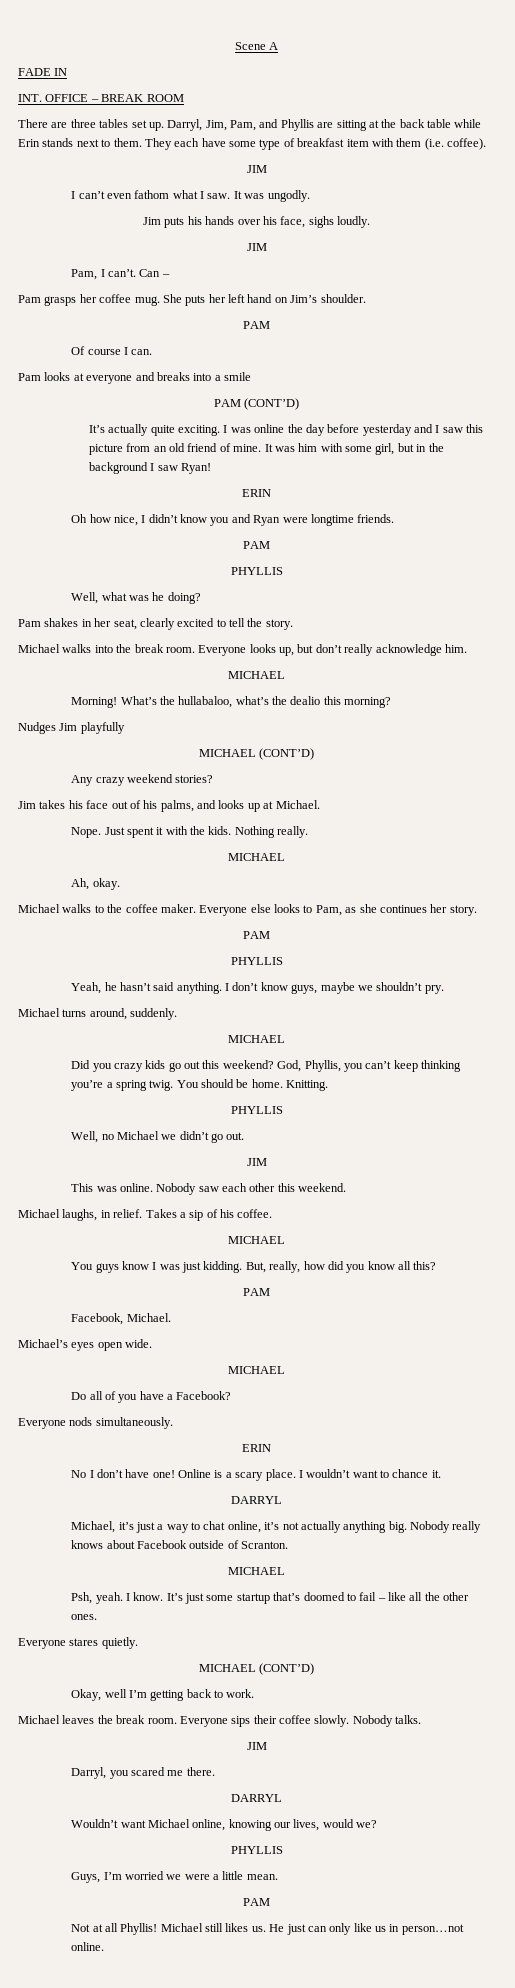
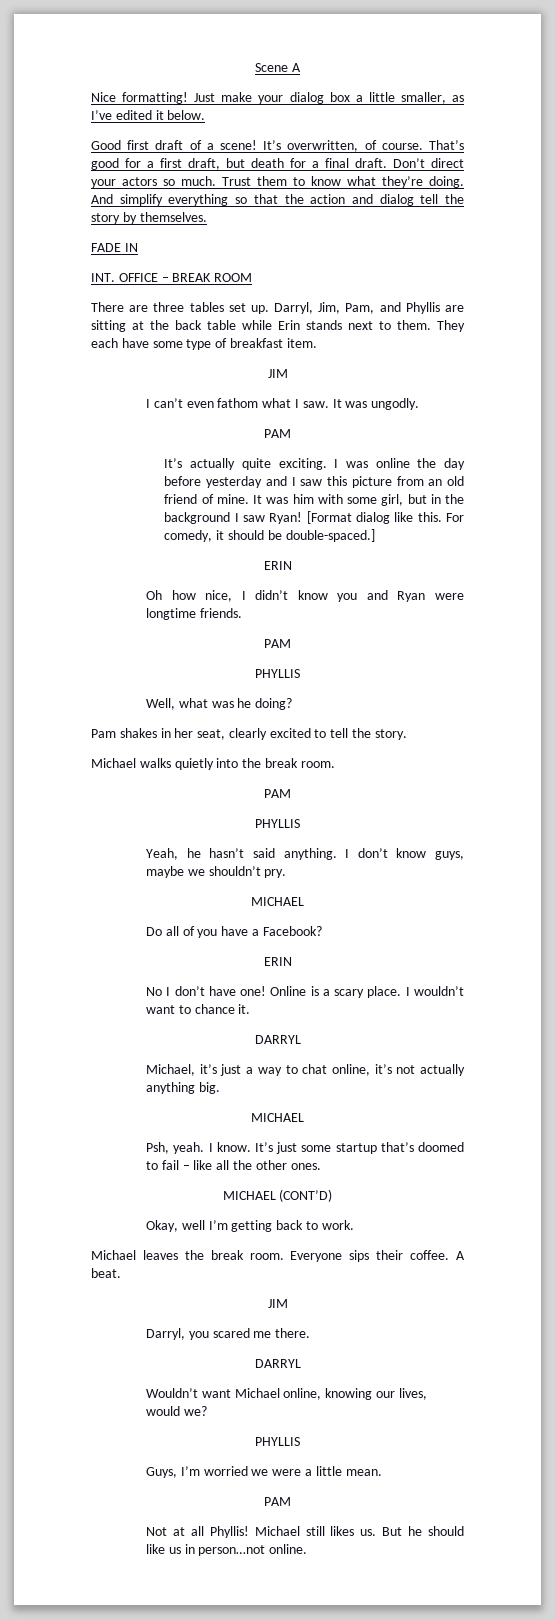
(279, 46) none -> [91,92,465,104] [91,110,206,120] [91,140,464,152] [91,158,464,170] [91,176,464,188] [91,194,464,206] [91,212,207,224] // Nice formatting! Just make your dialog box a little smaller, as I’ve edited it below. // Good first draft of a scene! It’s overwritten, of course. That’s good for a first draft, but death for a final draft. Don’t direct your actors so much. Trust them to know what they’re doing. And simplify everything so that the action and dialog tell the story by themselves.
[346,138,486,150] item with them (i.e. coffee). -> [286,338,317,348] item.
[143,216,370,228] [246,243,267,251] [71,269,170,280] [18,294,366,306] [243,321,270,329] [71,346,153,355] [18,372,251,384] [213,398,300,410] Jim puts his hands over his face, sighs loudly. // JIM // Pam, I can’t. Can – // Pam grasps her coffee mug. She puts her left hand on Jim’s shoulder. // PAM // Of course I can. // Pam looks at everyone and breaks into a smile // PAM (CONT’D) -> [264,429,291,438] PAM
(212, 468) none -> [306,511,464,524] [164,529,375,542] [Format dialog like this. For comedy, it should be double-spaced.]
(92, 648) none -> [174,758,214,770] quietly
[198,644,467,656] [228,671,285,679] [71,696,392,708] [18,722,125,734] [198,748,315,760] [71,774,214,786] [18,800,320,812] [71,826,309,838] [228,853,285,861] [71,878,120,890] [18,904,477,916] Everyone looks up, but don’t really acknowledge him. // MICHAEL // Morning! What’s the hullabaloo, what’s the dealio this morning? // Nudges Jim playfully // MICHAEL (CONT’D) // Any crazy weekend stories? // Jim takes his face out of his palms, and looks up at Michael. // Nope. Just spent it with the kids. Nothing really. // MICHAEL // Ah, okay. // Michael walks to the coffee maker. Everyone else looks to Pam, as she continues her story. -> (335, 764) none
[18,1008,178,1020] [228,1035,285,1043] [71,1060,462,1072] [71,1079,329,1091] [230,1106,283,1114] [71,1131,245,1143] [246,1158,267,1166] [71,1183,347,1195] [18,1209,273,1221] [228,1236,285,1244] [71,1261,437,1273] [243,1288,270,1296] [71,1313,171,1325] [18,1339,153,1351] // Michael turns around, suddenly. // MICHAEL // Did you crazy kids go out this weekend? God, Phyllis, you can’t keep thinking you’re a spring twig. You should be home. Knitting. // PHYLLIS // Well, no Michael we didn’t go out. // JIM // This was online. Nobody saw each other this weekend. // Michael laughs, in relief. Takes a sip of his coffee. // MICHAEL // You guys know I was just kidding. But, really, how did you know all this? // PAM // Facebook, Michael. // Michael’s eyes open wide. -> (287, 873) none
[18,1417,173,1429] // Everyone nods simultaneously. -> (322, 931) none
[410,1521,482,1533] [71,1540,289,1549] Nobody really knows about Facebook outside of Scranton. -> (220, 1088) none
[18,1637,138,1649] // Everyone stares quietly. -> (321, 1166) none
[279,1715,422,1727] coffee slowly. Nobody talks. -> [410,1250,466,1260] [91,1268,121,1278] coffee. A beat.
[269,1923,352,1935] He just can only -> [382,1526,464,1536] But he should

